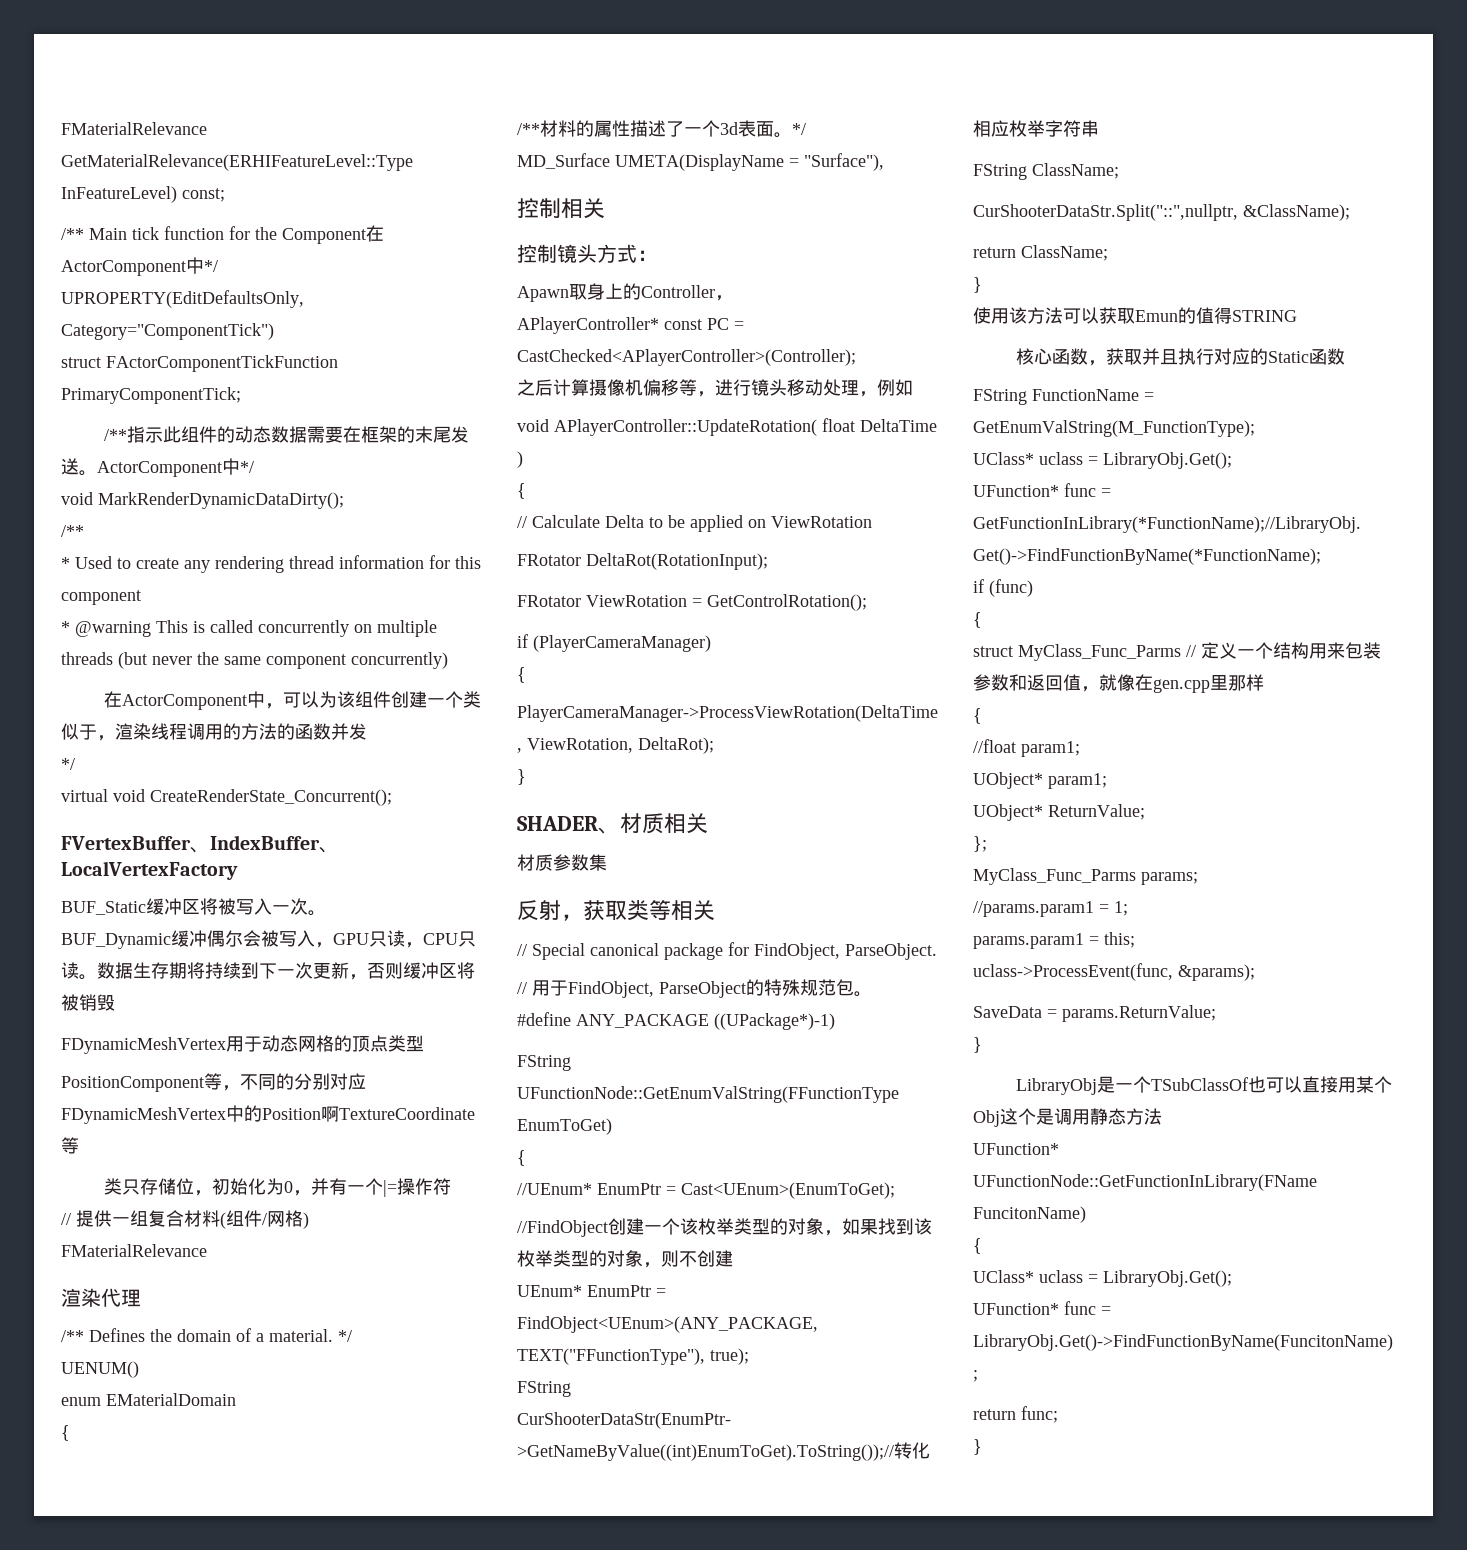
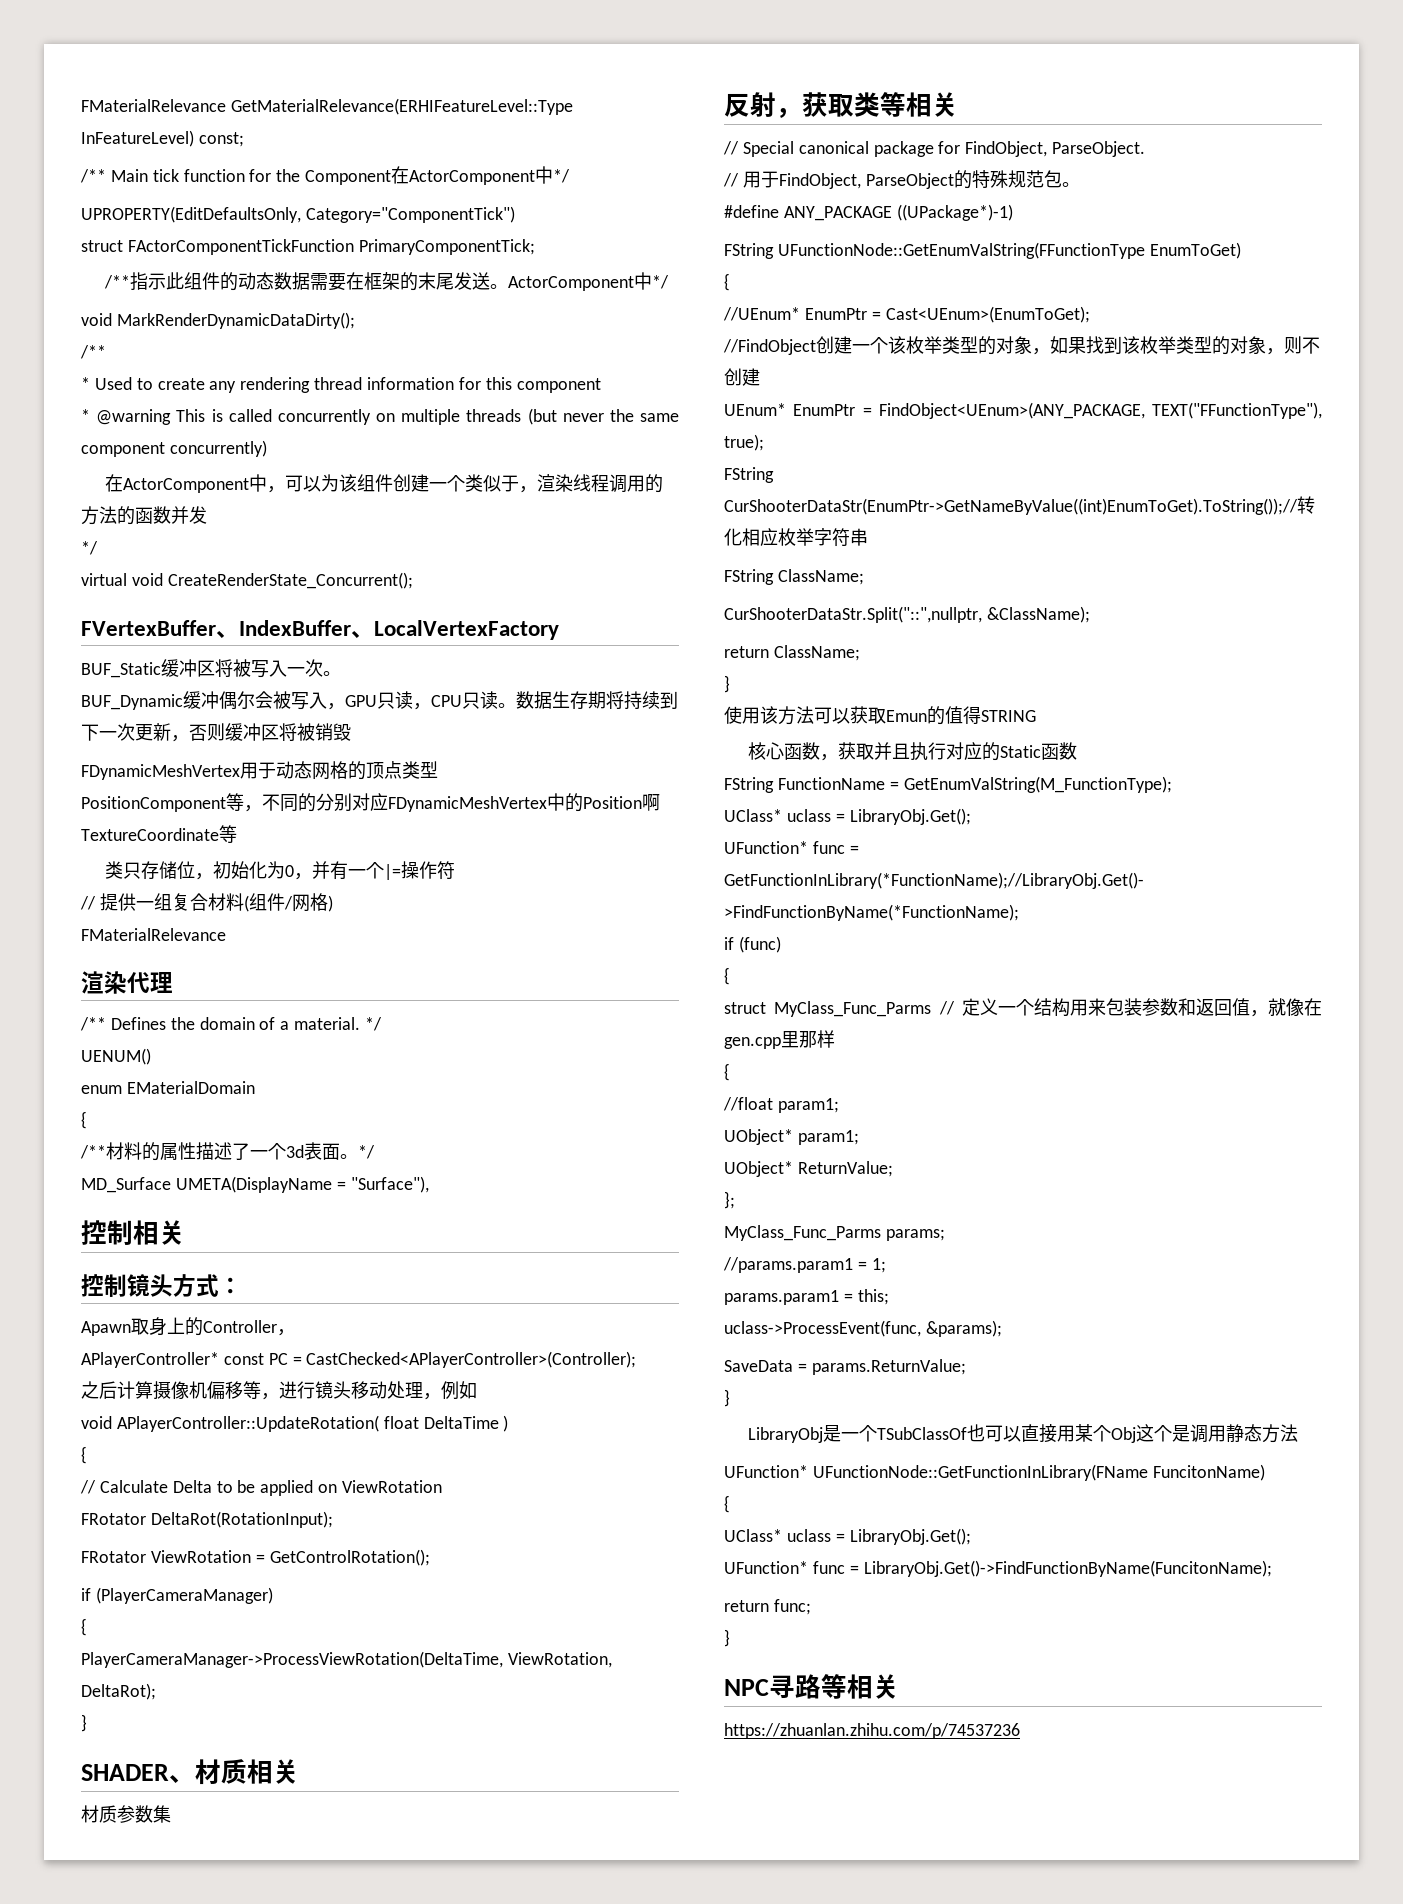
(982, 1447) none -> [724,1674,899,1699] [724,1723,1020,1739] // NPC寻路等相关 // https://zhuanlan.zhihu.com/p/74537236

